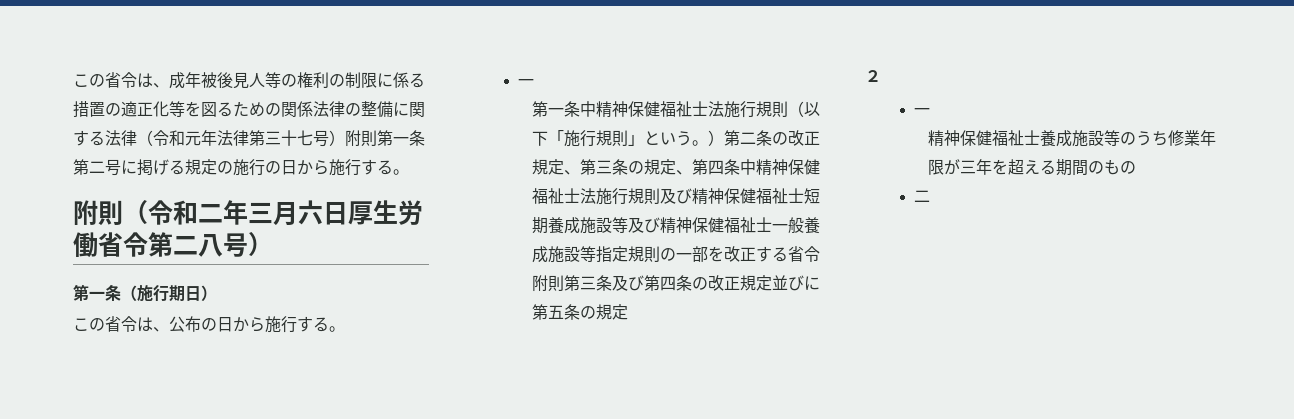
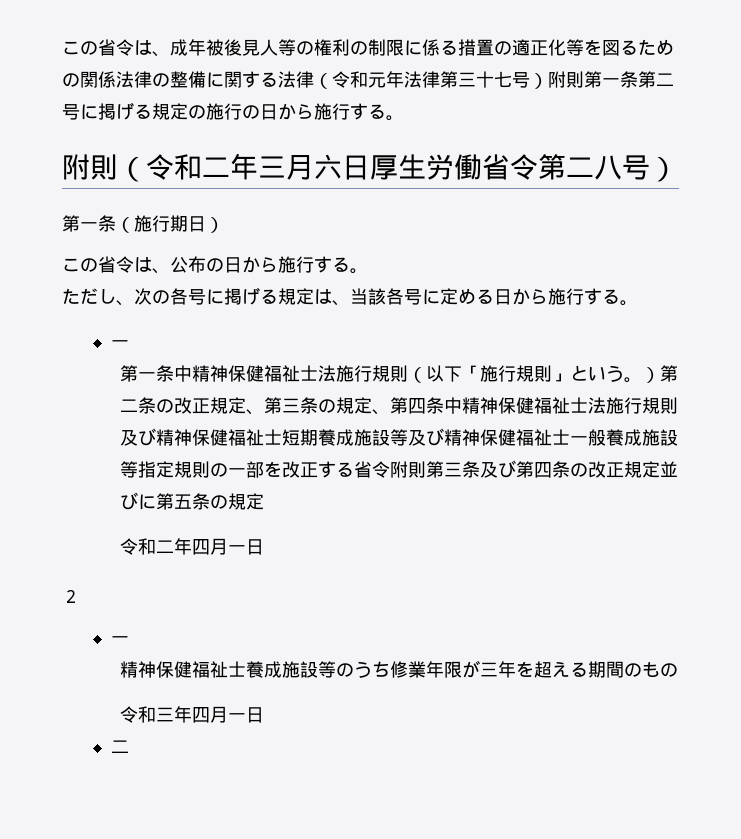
(345, 329) none -> [62,287,638,306] // ただし、次の各号に掲げる規定は、当該各号に定める日から施行する。
(628, 312) none -> [119,538,264,555] // 令和二年四月一日
(1136, 167) none -> [119,706,264,723] // 令和三年四月一日

